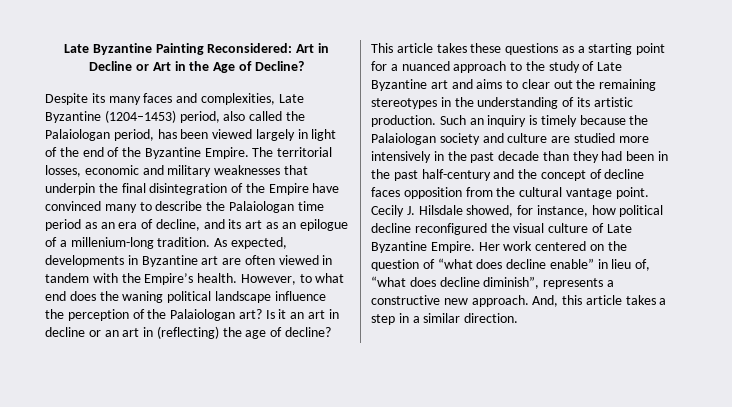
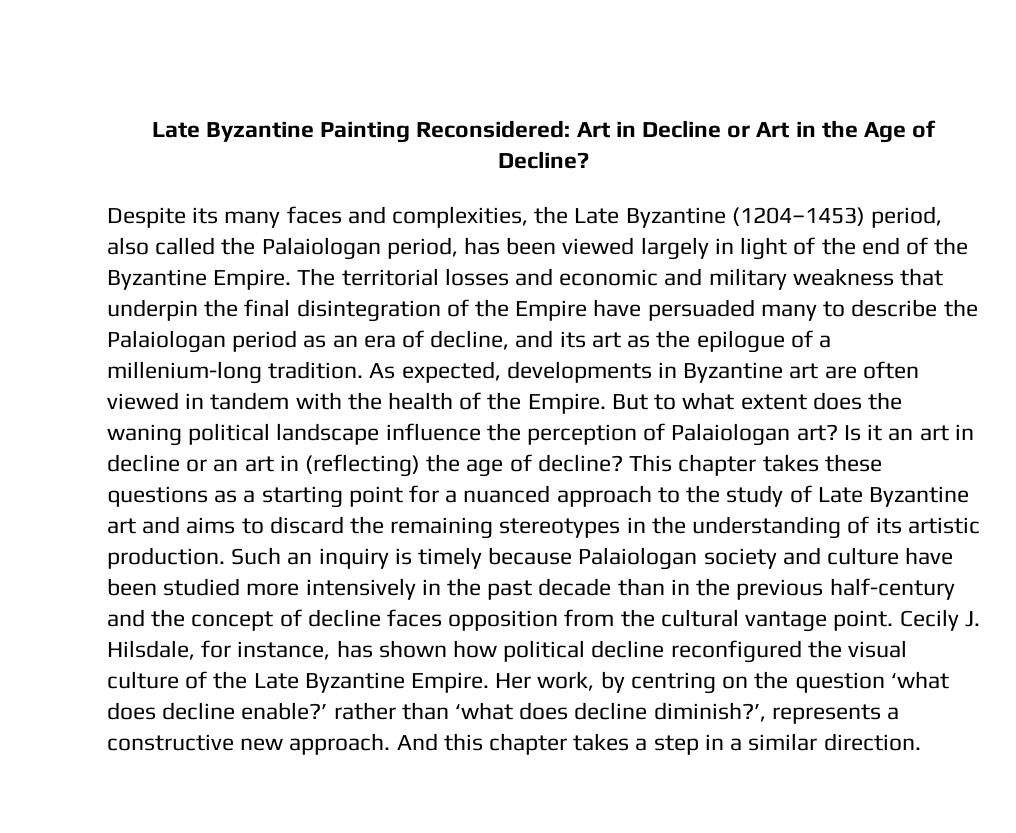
(275, 99) none -> [534,206,569,224] the
[45,165,81,177] losses, -> [444,268,554,286] losses and
[214,165,281,175] weaknesses -> [792,268,894,286] weakness
[45,201,101,211] convinced -> [647,299,755,321] persuaded
[297,201,324,211] time -> (226, 341) none
[281,222,296,229] an -> [656,330,691,348] the
[144,273,296,285] Empire’s health. However, -> [388,392,648,414] health of the Empire. But
[45,291,66,301] end -> [740,394,807,410] extent
[147,309,167,319] the -> (666, 432) none
[396,43,433,53] article -> [678,454,757,476] chapter
[521,79,573,89] clear out -> [269,516,344,534] discard
[629,115,649,125] the -> (573, 556) none
[551,136,571,143] are -> [905,547,954,565] [107,578,157,596] have been
[572,151,669,163] [371,169,418,181] they had been in the past -> [670,578,824,600] in the previous
[418,205,588,217] Hilsdale showed, for instance, -> [107,640,447,660] Hilsdale, for instance, has shown
(604, 228) none -> [213,671,248,689] the
[503,241,627,251] [371,258,651,271] [371,276,540,289] work centered on the question of “what does decline enable” in lieu of, “what does decline diminish”, -> [537,671,949,694] [107,702,766,722] work, by centring on the question ‘what does decline enable?’ rather than ‘what does decline diminish?’,
[532,295,622,307] And, this article -> [396,733,568,755] And this chapter

